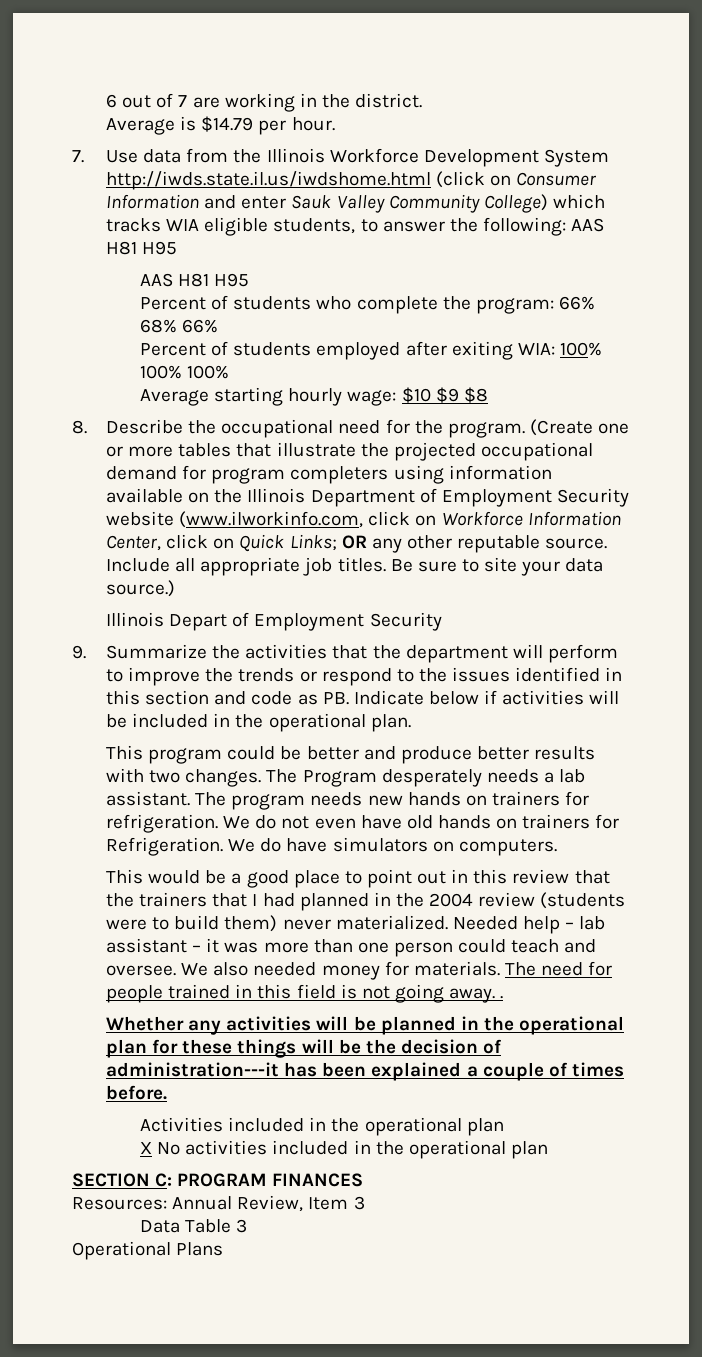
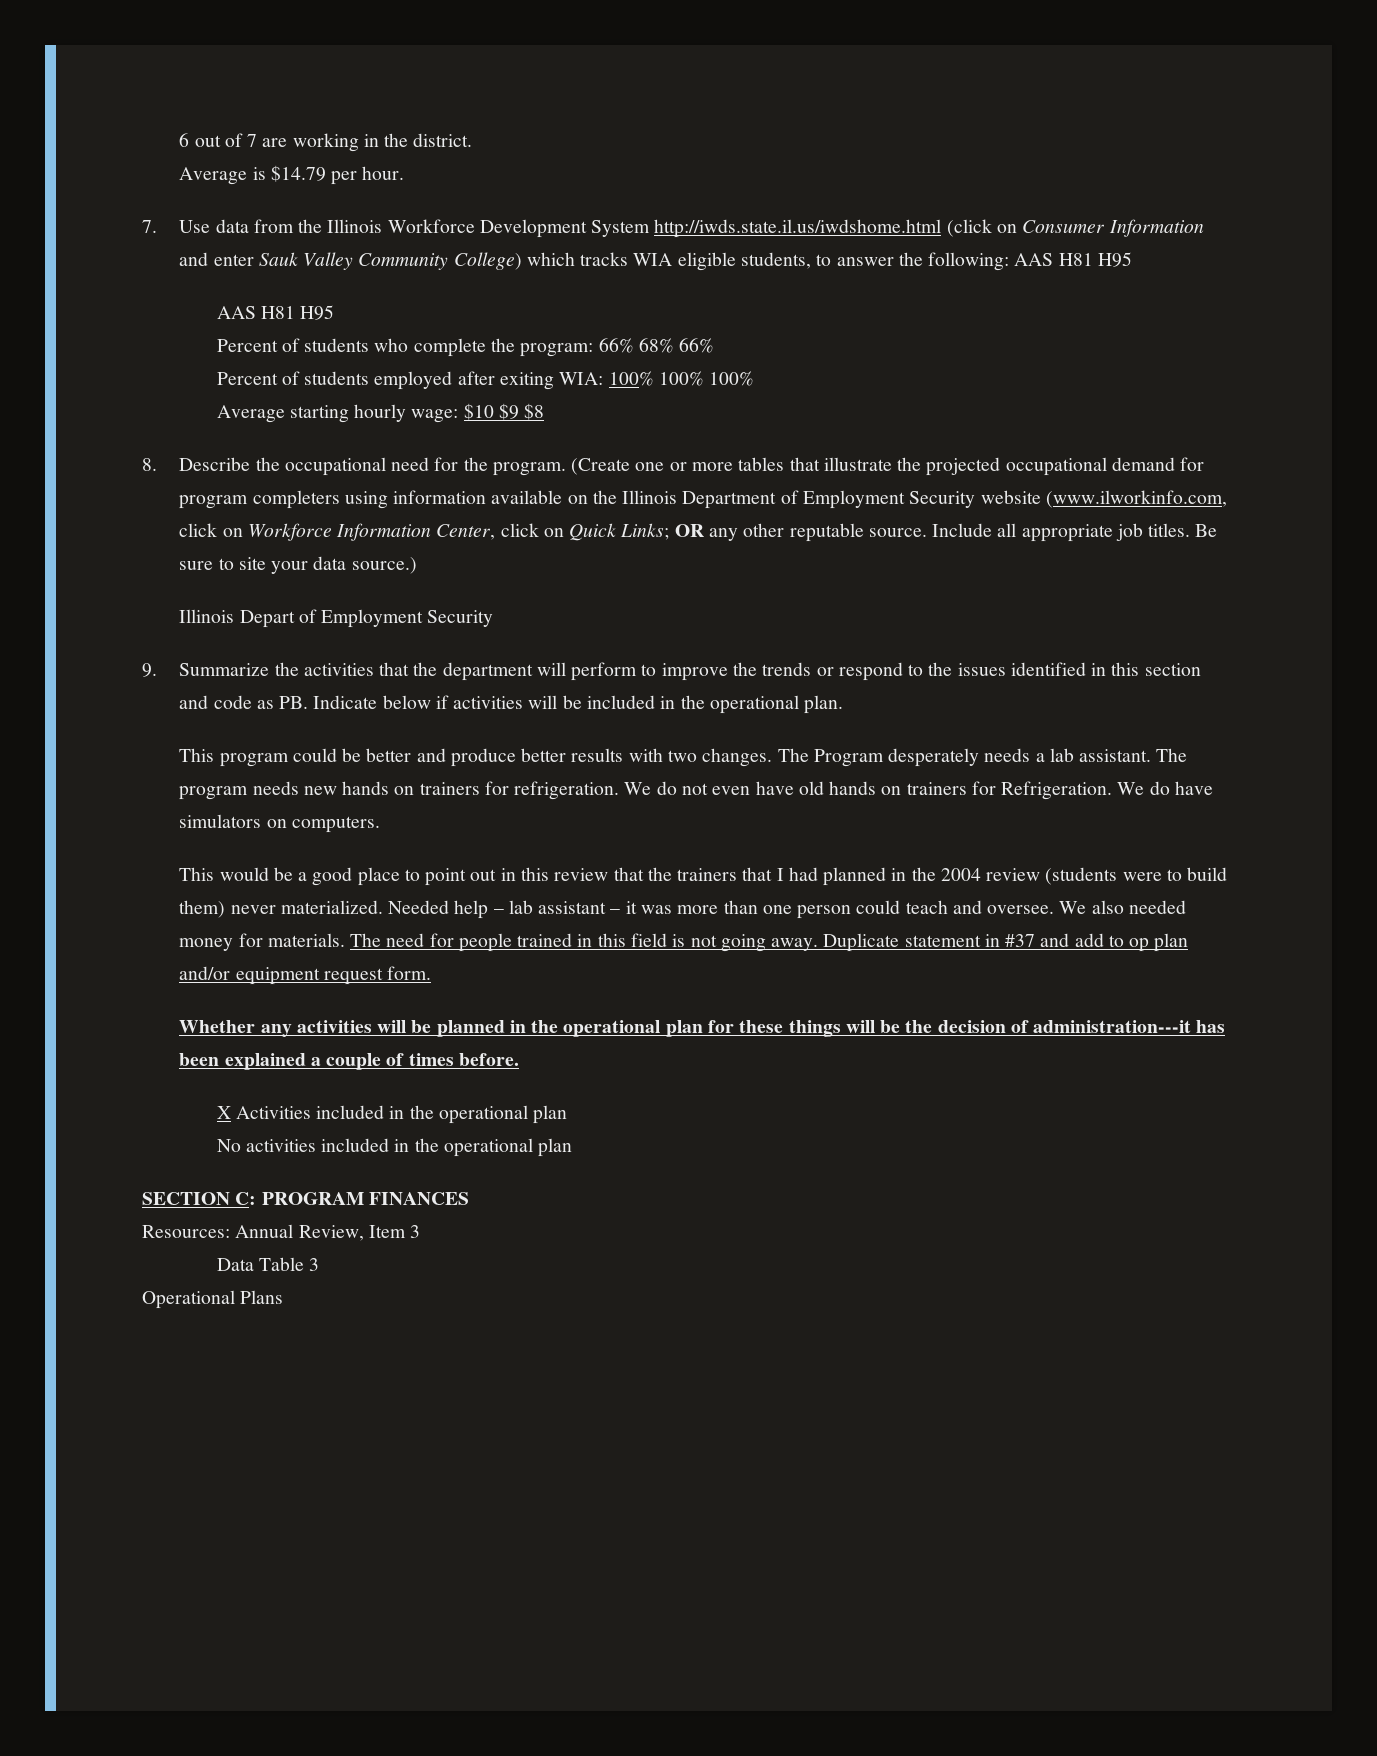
[500,996,504,999] . -> [823,933,1189,952] [179,966,432,985] Duplicate statement in #37 and add to op plan and/or equipment request form.
(168, 1092) none -> [216,1106,231,1119] X
[140,1142,153,1154] X -> (568, 1114) none

